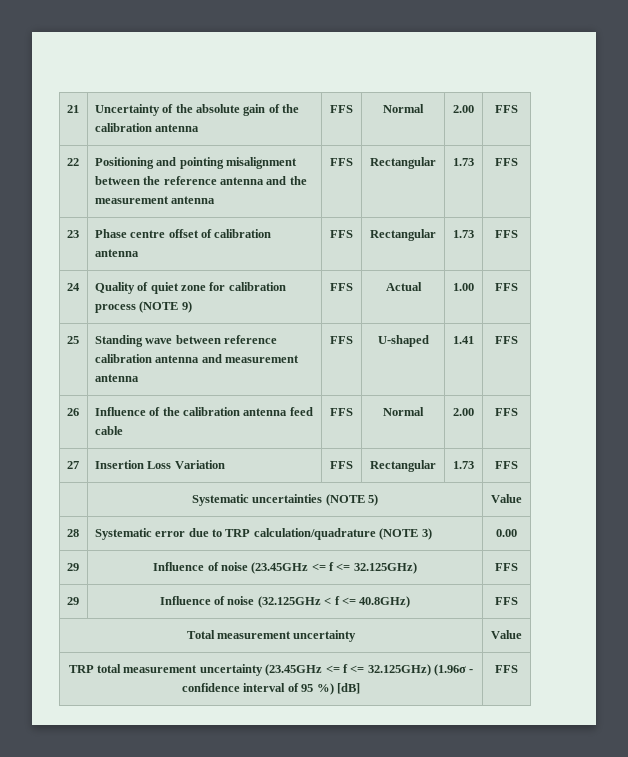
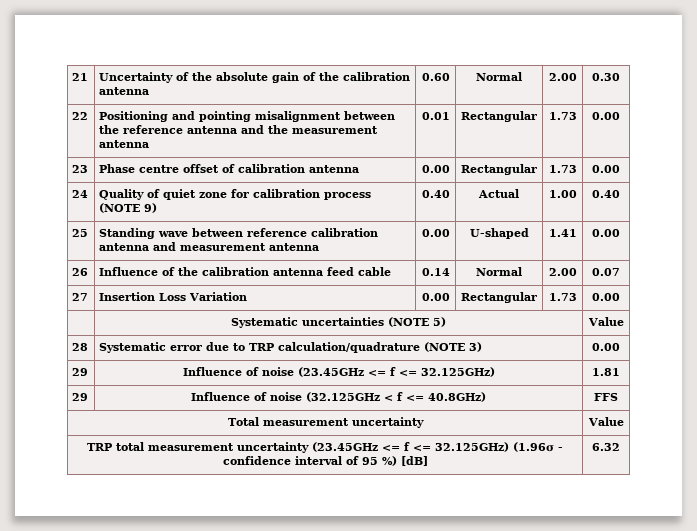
[330,105,353,113] [383,104,424,113] [453,105,474,113] [495,105,518,113] FFS | Normal | 2.00 | FFS -> [421,73,450,81] [476,72,522,81] [548,73,577,81] [592,73,620,81] 0.60 | Normal | 2.00 | 0.30
[330,158,353,166] [370,157,436,169] [453,158,474,166] [495,158,518,166] FFS | Rectangular | 1.73 | FFS -> [421,112,450,120] [461,111,537,122] [548,112,577,120] [592,112,620,120] 0.01 | Rectangular | 1.73 | 0.00
[330,230,353,238] [370,229,436,241] [453,230,474,238] [495,230,518,238] FFS | Rectangular | 1.73 | FFS -> [421,165,450,173] [461,164,537,175] [548,165,577,173] [592,165,620,173] 0.00 | Rectangular | 1.73 | 0.00
[330,283,353,291] FFS -> [421,190,450,198] 0.40
[495,283,518,291] FFS -> [592,190,620,198] 0.40
[330,336,353,344] FFS -> [421,229,450,237] 0.00
[495,336,518,344] FFS -> [592,229,620,237] 0.00
[330,408,353,416] [383,407,424,416] [453,408,474,416] [495,408,518,416] FFS | Normal | 2.00 | FFS -> [421,268,450,276] [476,267,522,276] [548,268,577,276] [592,268,620,276] 0.14 | Normal | 2.00 | 0.07
[330,461,353,469] [370,460,436,472] [453,461,474,469] [495,461,518,469] FFS | Rectangular | 1.73 | FFS -> [421,293,450,301] [461,292,537,303] [548,293,577,301] [592,293,620,301] 0.00 | Rectangular | 1.73 | 0.00
[495,563,518,571] FFS -> [592,368,620,376] 1.81
[495,665,518,673] FFS -> [592,443,620,451] 6.32

